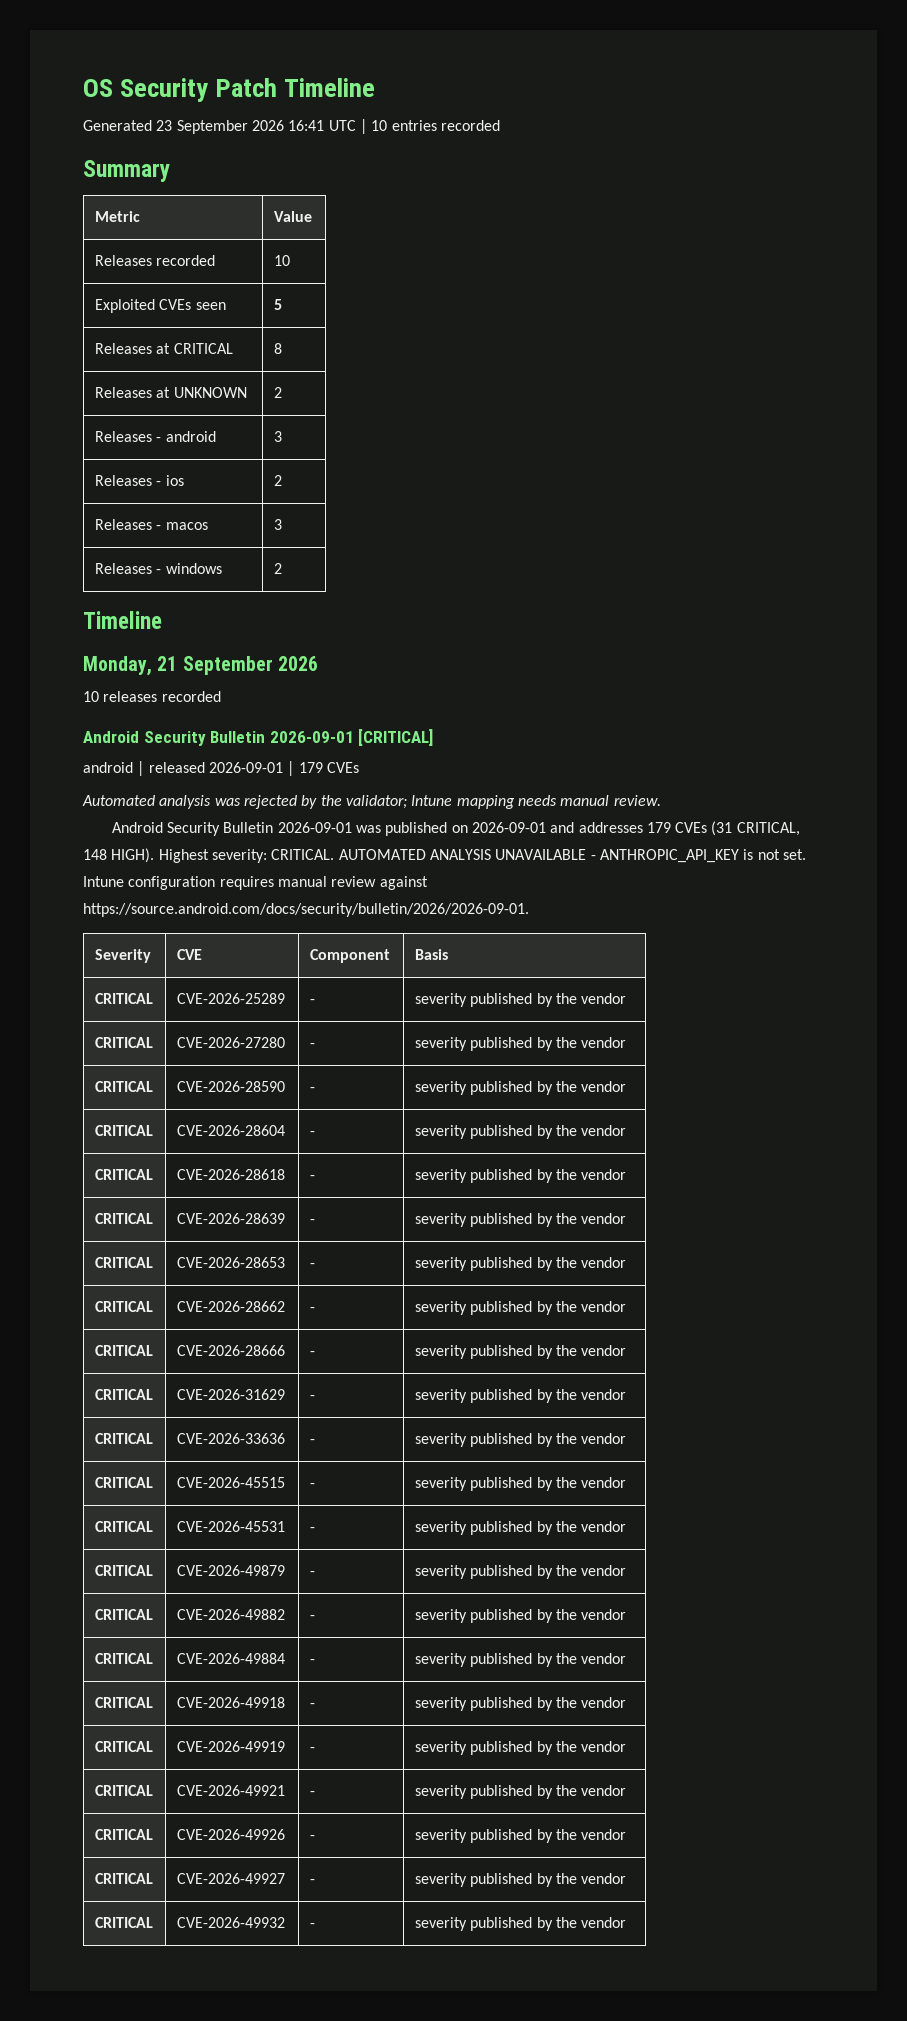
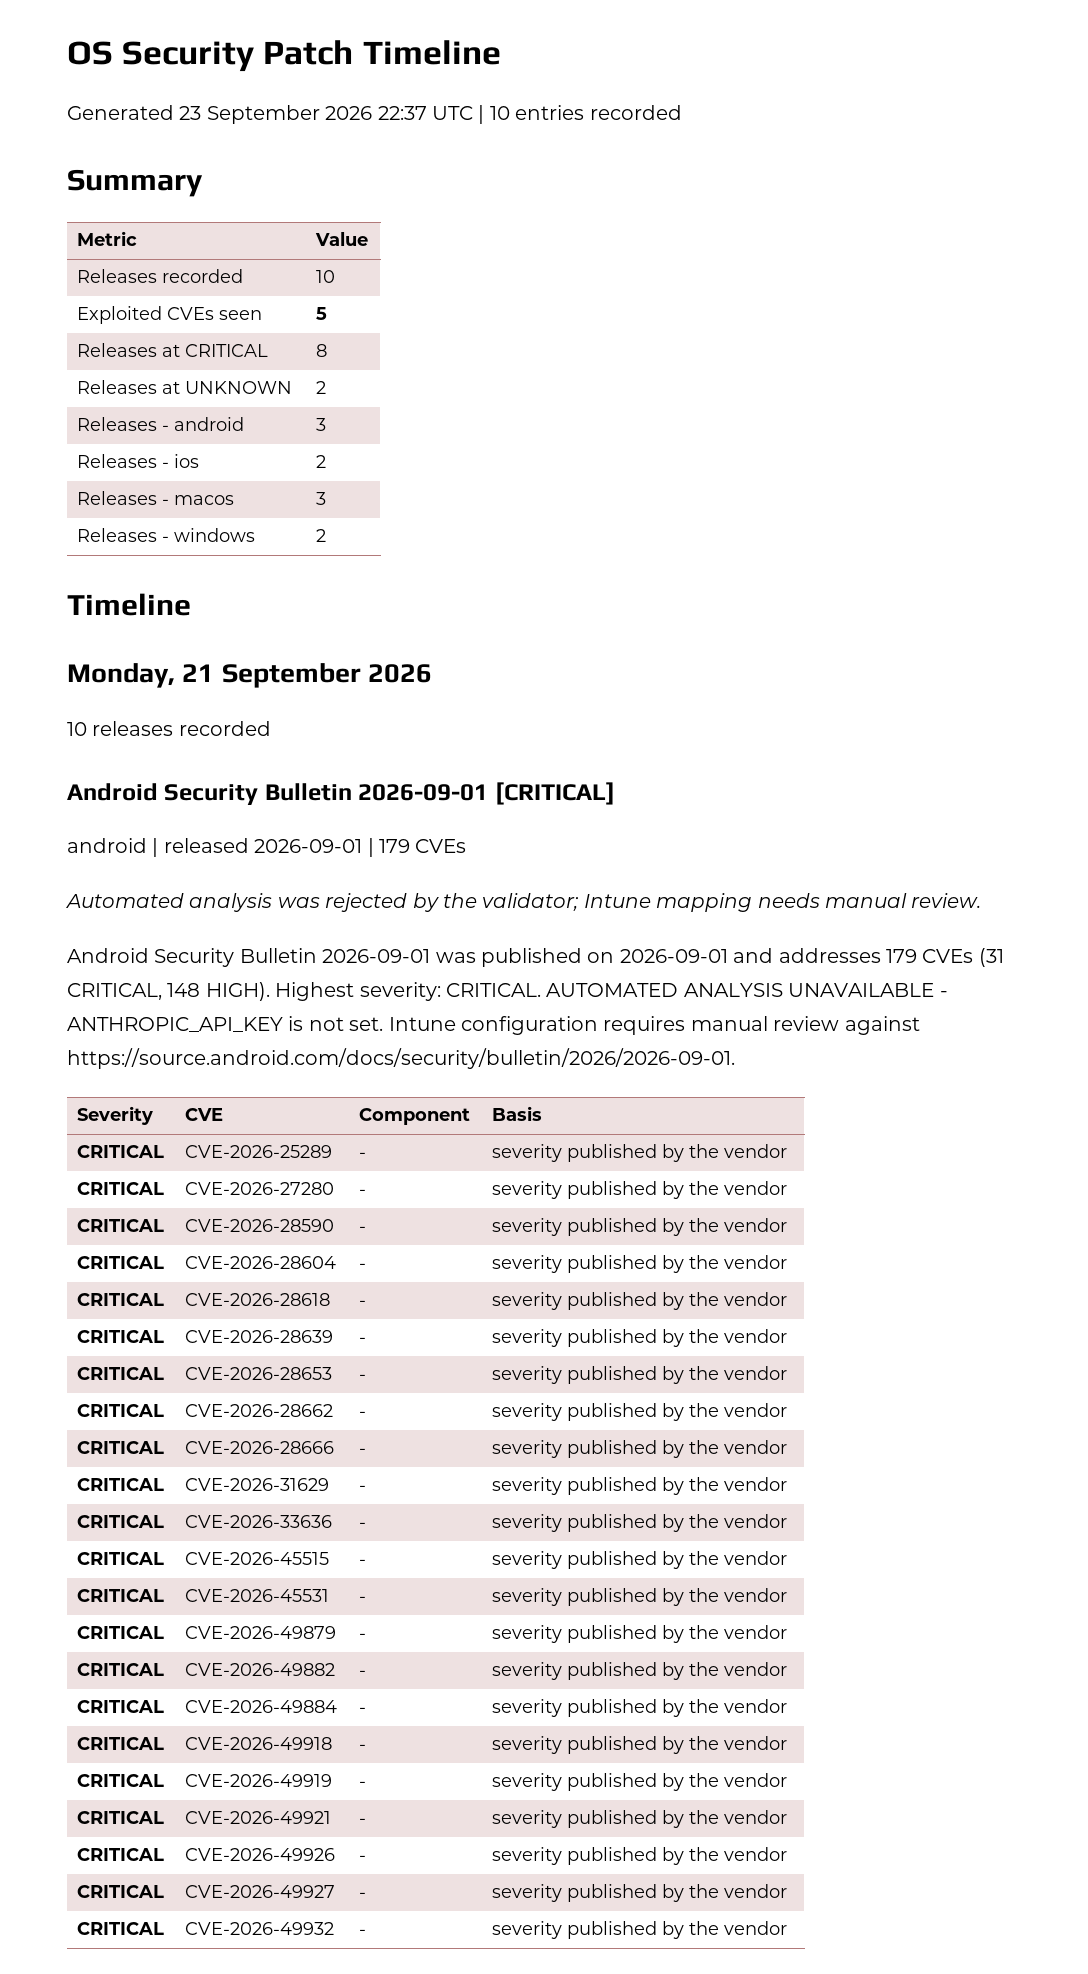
[288,120,325,131] 16:41 -> [377,106,427,120] 22:37

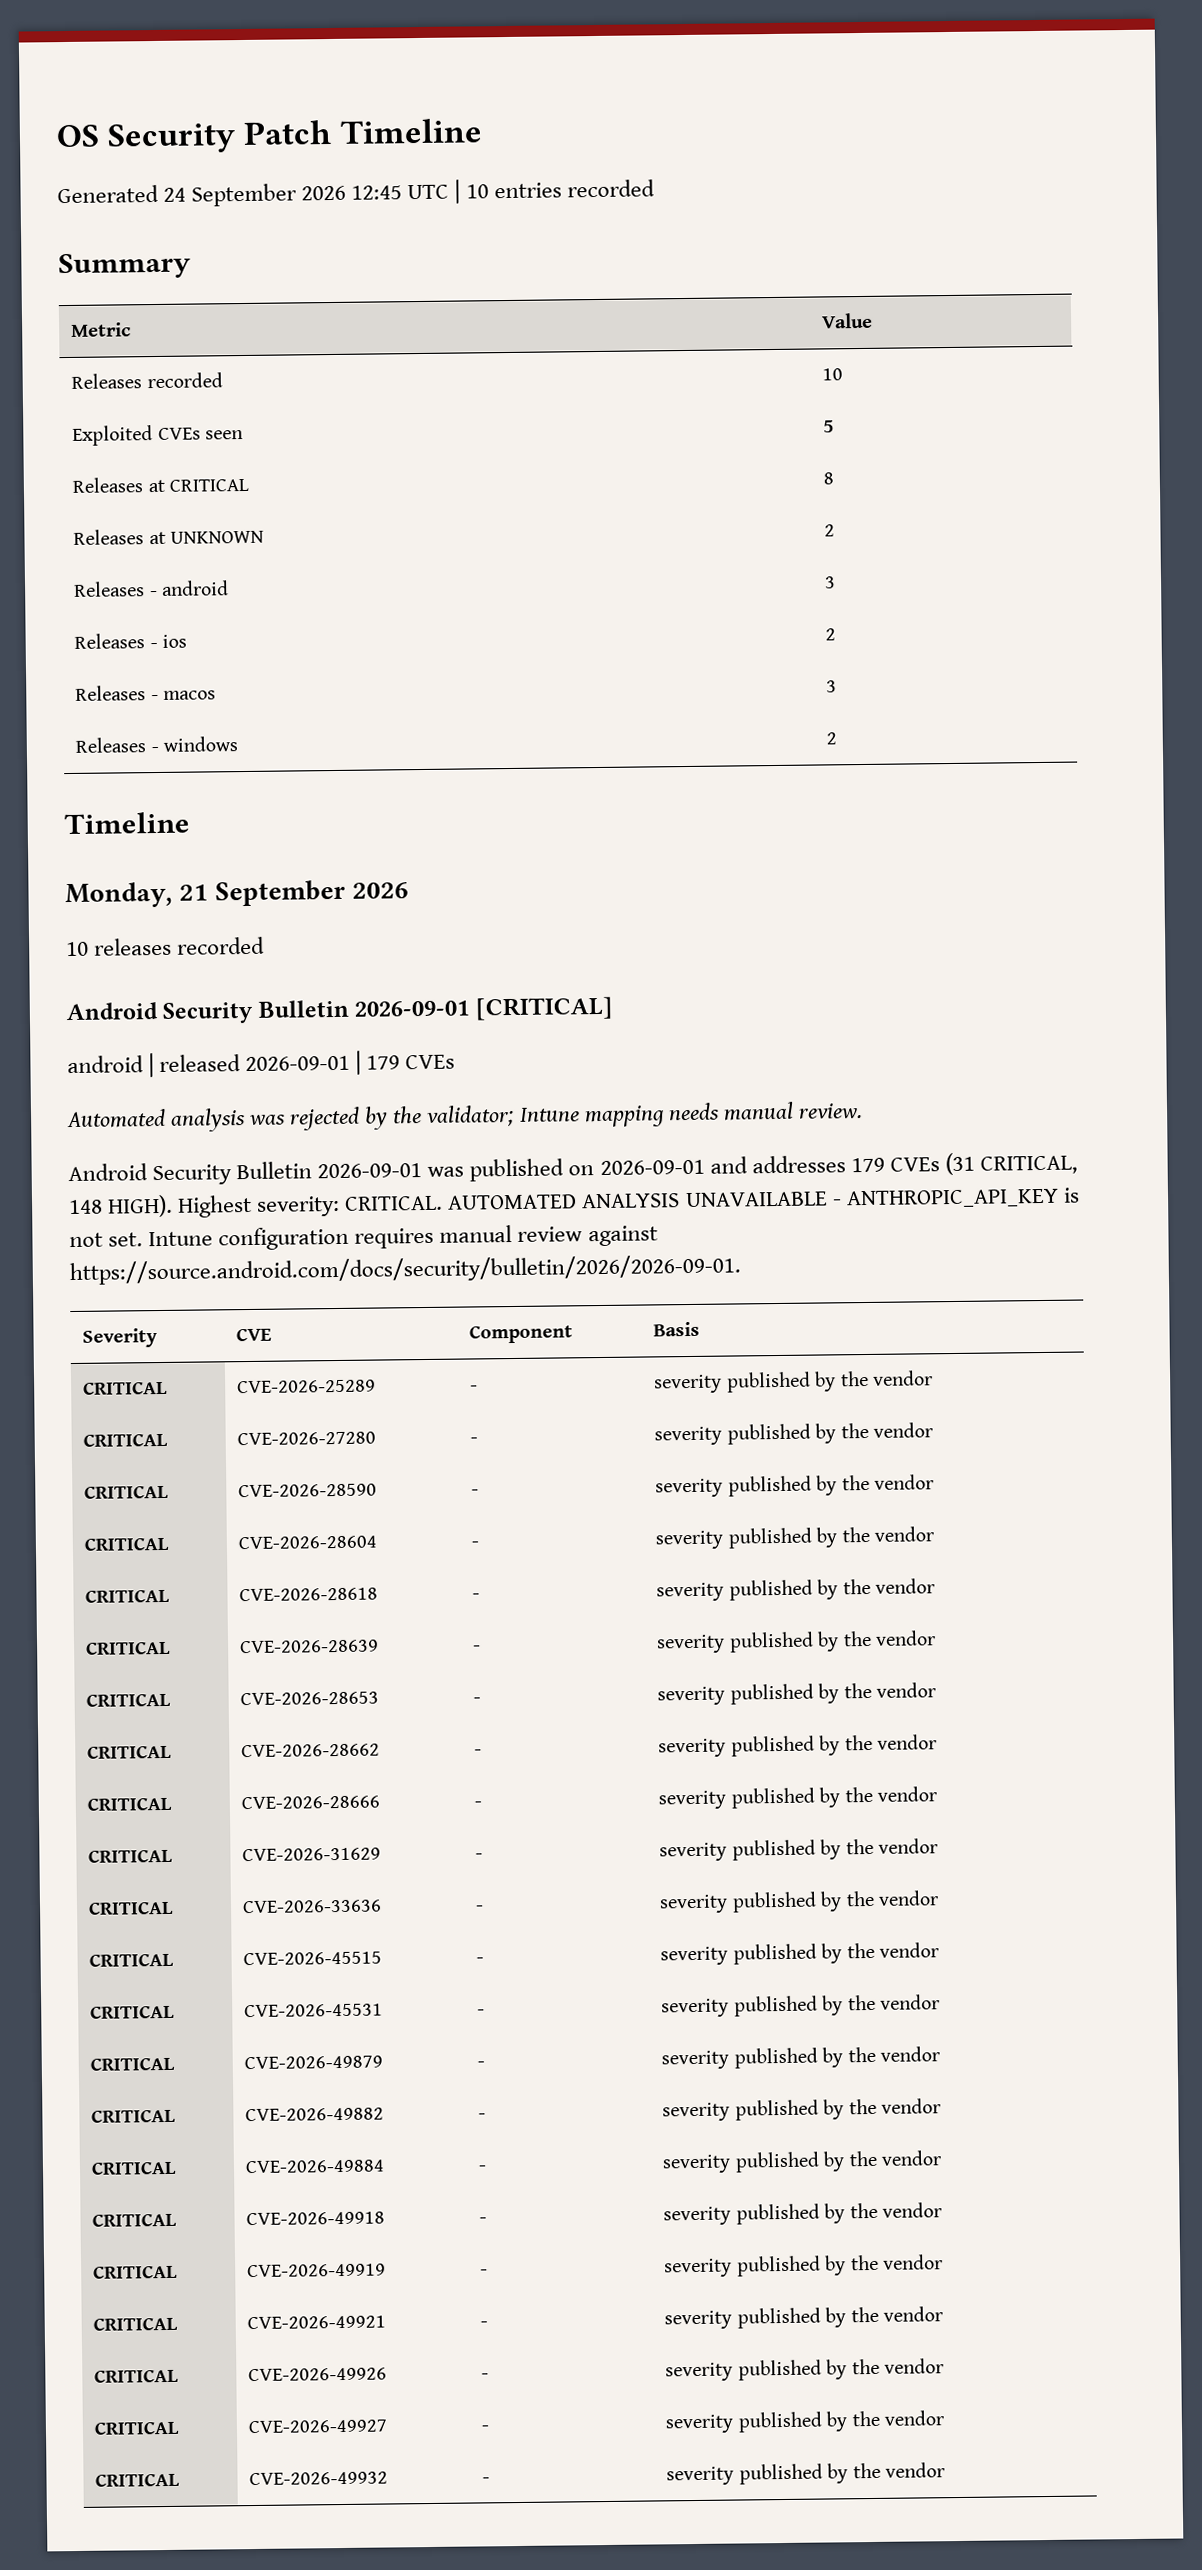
[179,105,427,124] 23 September 2026 22:37 -> [163,183,403,207] 24 September 2026 12:45

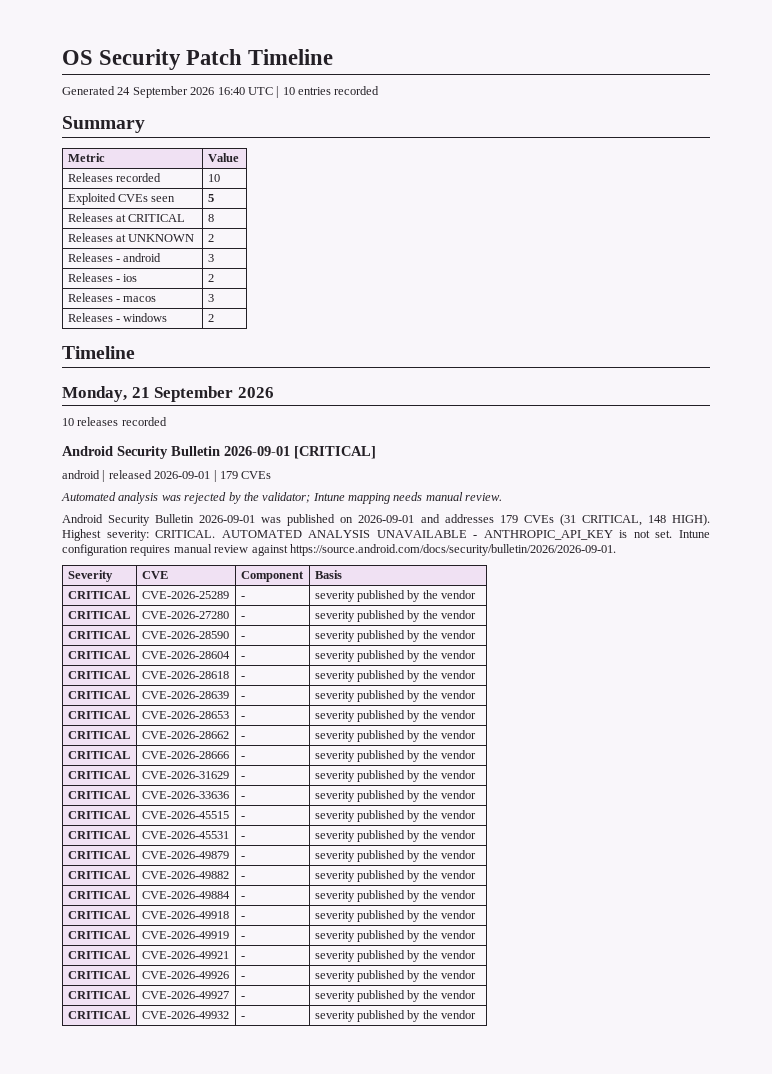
[351,185,403,200] 12:45 -> [217,87,245,95] 16:40

